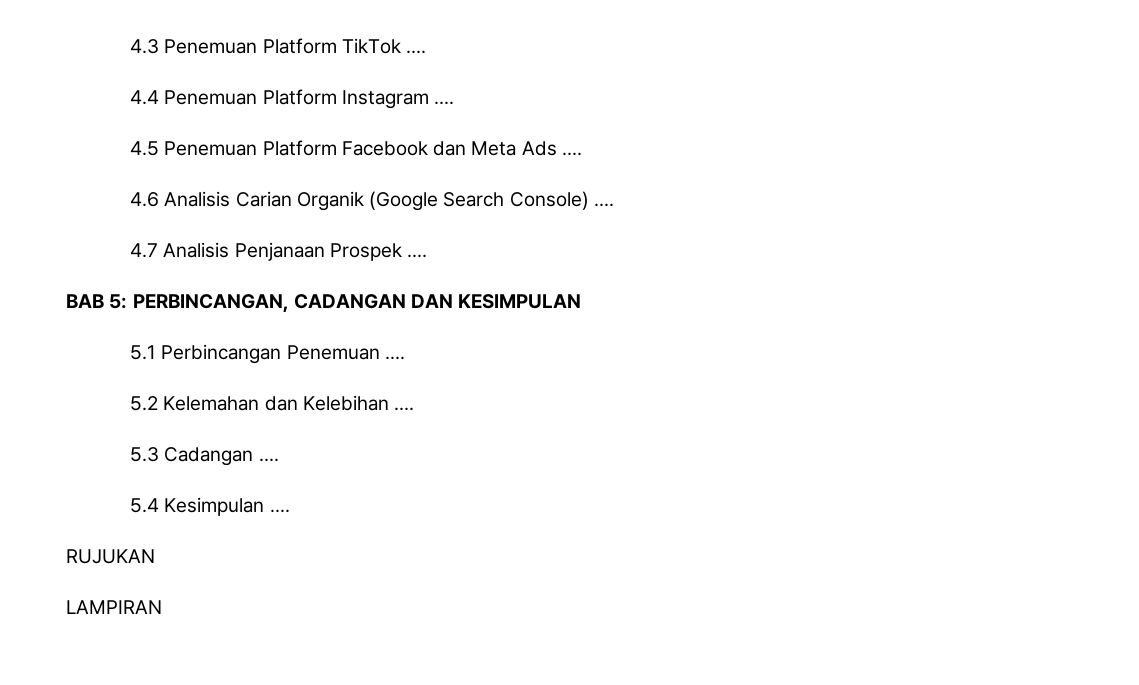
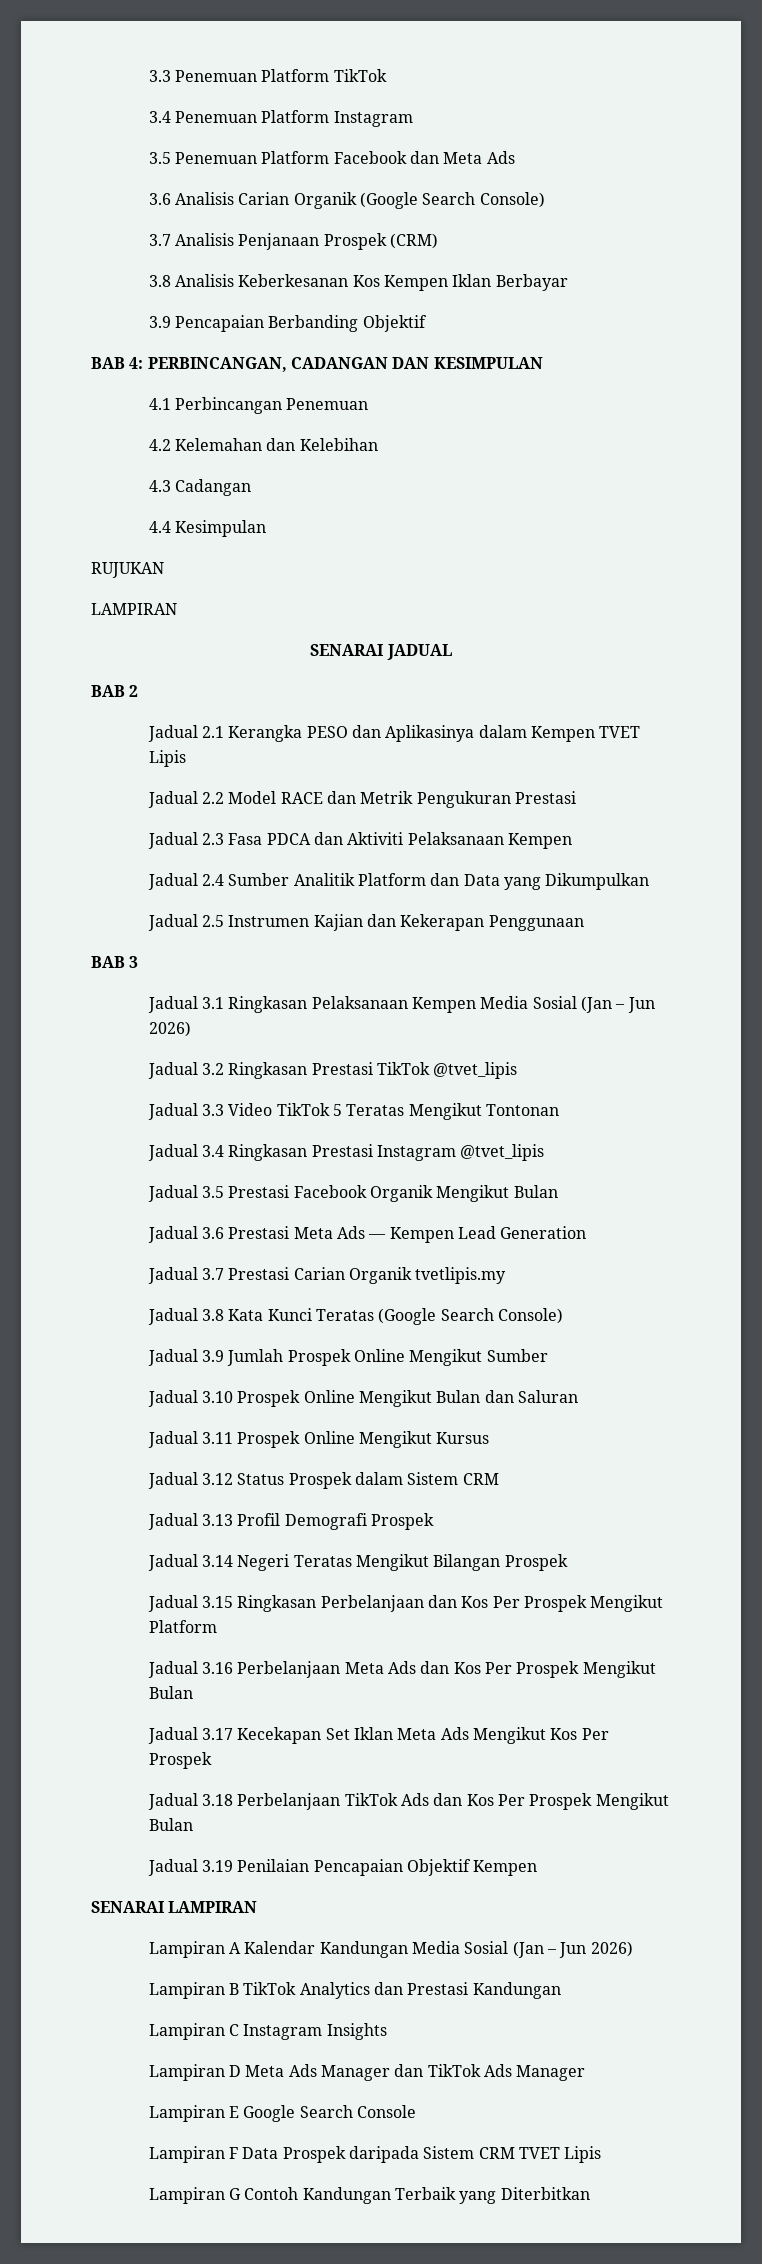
[130,39,160,54] 4.3 -> [148,70,171,82] 3.3
[406,50,427,54] [130,90,160,105] .... // 4.4 -> [148,111,171,123] // 3.4
[434,101,455,105] [130,141,160,156] .... // 4.5 -> [148,152,171,164] // 3.5
[561,152,582,156] [130,192,160,207] .... // 4.6 -> [148,193,171,205] // 3.6
[593,203,614,207] [130,243,159,258] .... // 4.7 -> [148,234,171,246] // 3.7
[407,254,428,258] [66,294,128,309] .... // BAB 5: -> [390,233,439,249] [148,274,568,291] [148,315,427,332] [91,357,144,369] (CRM) // 3.8 Analisis Keberkesanan Kos Kempen Iklan Berbayar // 3.9 Pencapaian Berbanding Objektif // BAB 4:
[130,345,157,360] 5.1 -> [148,398,171,410] 4.1
[384,356,405,360] [130,396,159,411] .... // 5.2 -> [148,439,171,451] // 4.2
[394,407,415,411] [130,447,160,462] .... // 5.3 -> [148,480,171,492] // 4.3
[258,458,279,462] [130,498,160,513] .... // 5.4 -> [148,521,171,533] // 4.4
[269,509,290,513] .... -> (267, 528) none
(162, 607) none -> [310,644,452,660] [91,685,139,697] [147,725,641,742] [148,750,186,767] [147,791,576,808] [147,832,572,849] [147,873,650,890] [147,914,584,931] [91,956,139,968] [147,996,655,1013] [148,1021,191,1037] [147,1062,518,1079] [147,1103,559,1120] [147,1144,545,1161] [147,1185,558,1202] [147,1226,587,1243] [147,1267,507,1284] [147,1308,563,1325] [147,1349,548,1366] [147,1390,578,1407] [147,1431,490,1448] [147,1472,499,1489] [147,1513,435,1530] [147,1554,568,1571] [147,1595,664,1612] [148,1620,217,1633] [147,1661,656,1678] [148,1686,193,1699] [147,1727,609,1744] [148,1752,212,1769] [147,1793,669,1810] [148,1818,193,1831] [147,1859,538,1876] [91,1901,258,1913] [148,1941,633,1958] [148,1982,561,1999] [148,2023,387,2040] [148,2064,586,2081] [148,2105,417,2122] [148,2146,602,2163] [148,2187,590,2204] // SENARAI JADUAL // BAB 2 // Jadual 2.1 Kerangka PESO dan Aplikasinya dalam Kempen TVET Lipis // Jadual 2.2 Model RACE dan Metrik Pengukuran Prestasi // Jadual 2.3 Fasa PDCA dan Aktiviti Pelaksanaan Kempen // Jadual 2.4 Sumber Analitik Platform dan Data yang Dikumpulkan // Jadual 2.5 Instrumen Kajian dan Kekerapan Penggunaan // BAB 3 // Jadual 3.1 Ringkasan Pelaksanaan Kempen Media Sosial (Jan – Jun 2026) // Jadual 3.2 Ringkasan Prestasi TikTok @tvet_lipis // Jadual 3.3 Video TikTok 5 Teratas Mengikut Tontonan // Jadual 3.4 Ringkasan Prestasi Instagram @tvet_lipis // Jadual 3.5 Prestasi Facebook Organik Mengikut Bulan // Jadual 3.6 Prestasi Meta Ads — Kempen Lead Generation // Jadual 3.7 Prestasi Carian Organik tvetlipis.my // Jadual 3.8 Kata Kunci Teratas (Google Search Console) // Jadual 3.9 Jumlah Prospek Online Mengikut Sumber // Jadual 3.10 Prospek Online Mengikut Bulan dan Saluran // Jadual 3.11 Prospek Online Mengikut Kursus // Jadual 3.12 Status Prospek dalam Sistem CRM // Jadual 3.13 Profil Demografi Prospek // Jadual 3.14 Negeri Teratas Mengikut Bilangan Prospek // Jadual 3.15 Ringkasan Perbelanjaan dan Kos Per Prospek Mengikut Platform // Jadual 3.16 Perbelanjaan Meta Ads dan Kos Per Prospek Mengikut Bulan // Jadual 3.17 Kecekapan Set Iklan Meta Ads Mengikut Kos Per Prospek // Jadual 3.18 Perbelanjaan TikTok Ads dan Kos Per Prospek Mengikut Bulan // Jadual 3.19 Penilaian Pencapaian Objektif Kempen // SENARAI LAMPIRAN // Lampiran A Kalendar Kandungan Media Sosial (Jan – Jun 2026) // Lampiran B TikTok Analytics dan Prestasi Kandungan // Lampiran C Instagram Insights // Lampiran D Meta Ads Manager dan TikTok Ads Manager // Lampiran E Google Search Console // Lampiran F Data Prospek daripada Sistem CRM TVET Lipis // Lampiran G Contoh Kandungan Terbaik yang Diterbitkan

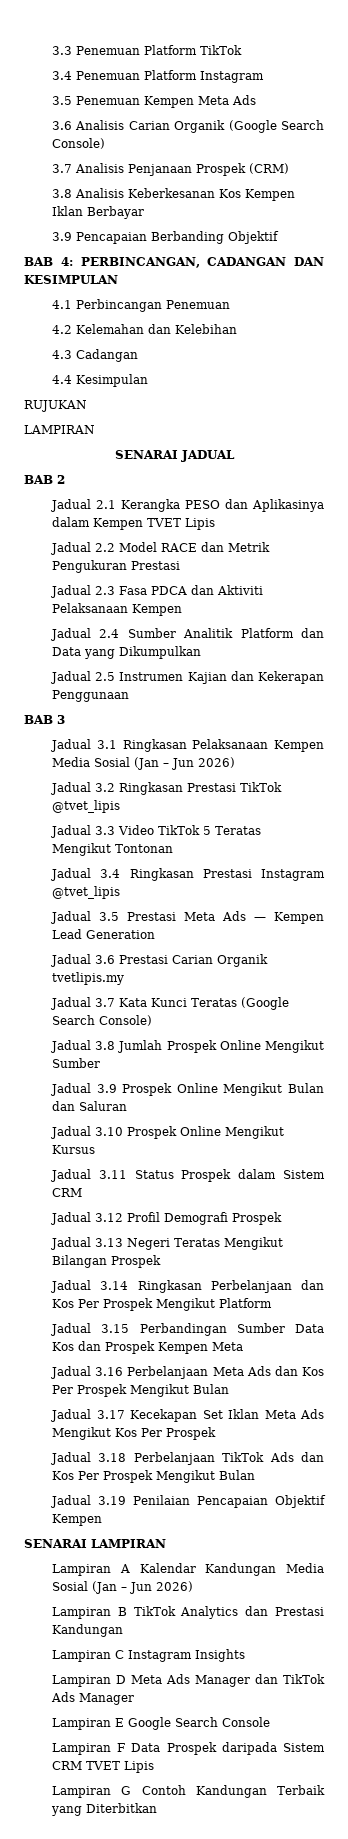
[261,151,440,164] Platform Facebook dan -> [144,96,195,108] Kempen
[293,1185,558,1202] [147,1226,290,1243] Facebook Organik Mengikut Bulan // Jadual 3.6 Prestasi -> (177, 916) none
[202,1268,225,1280] 3.7 -> [95,955,116,964] 3.6
[202,1309,225,1321] 3.8 -> [95,998,116,1007] 3.7
[202,1350,225,1362] 3.9 -> [95,1041,116,1050] 3.8
[202,1391,234,1403] 3.10 -> [96,1084,117,1093] 3.9
[202,1432,234,1444] 3.11 -> [95,1127,124,1136] 3.10
[202,1473,234,1485] 3.12 -> [98,1170,127,1179] 3.11
[202,1514,234,1526] 3.13 -> [95,1213,124,1222] 3.12
[202,1555,234,1567] 3.14 -> [95,1238,124,1247] 3.13
[202,1596,234,1608] 3.15 -> [100,1281,129,1290] 3.14
(217, 1626) none -> [50,1323,324,1336] [52,1341,244,1354] // Jadual 3.15 Perbandingan Sumber Data Kos dan Prospek Kempen Meta

